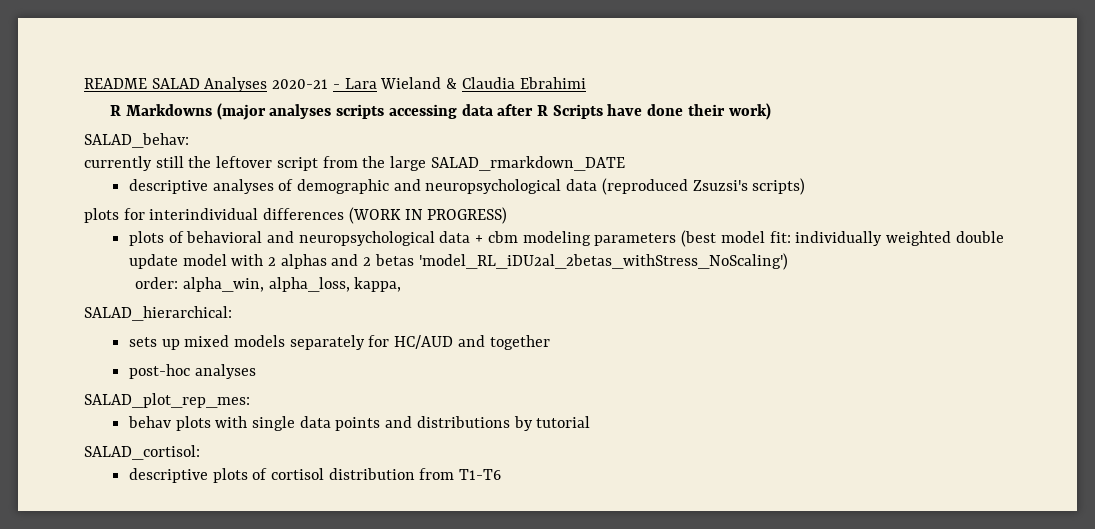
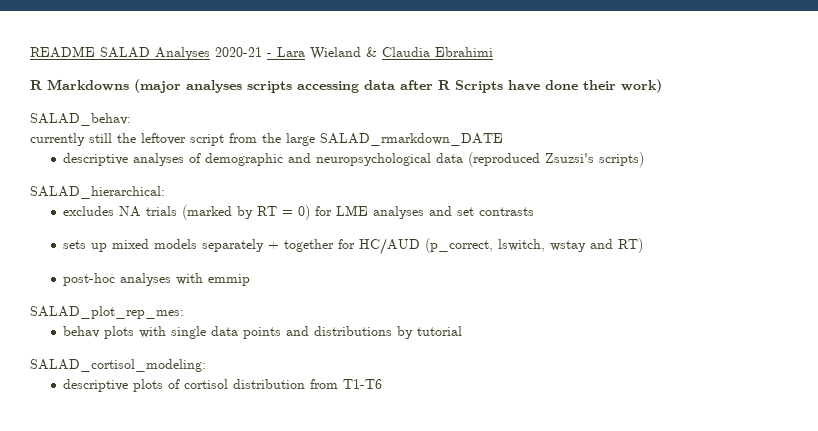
[84,207,508,224] [128,230,1004,247] [128,253,788,270] [135,277,402,292] [84,306,232,321] plots for interindividual differences (WORK IN PROGRESS) // plots of behavioral and neuropsychological data + cbm modeling parameters (best model fit: individually weighted double update model with 2 alphas and 2 betas 'model_RL_iDU2al_2betas_withStress_NoScaling') // order: alpha_win, alpha_loss, kappa, // SALAD_hierarchical: -> [30,186,165,199] [63,205,535,220] SALAD_hierarchical: // excludes NA trials (marked by RT = 0) for LME analyses and set contrasts
[368,335,550,350] for HC/AUD and together -> [268,238,644,255] + together for HC/AUD (p_correct, lswitch, wstay and RT)
(256, 371) none -> [176,273,251,286] with emmip
[84,445,200,460] SALAD_cortisol: -> [30,359,206,372] SALAD_cortisol_modeling:

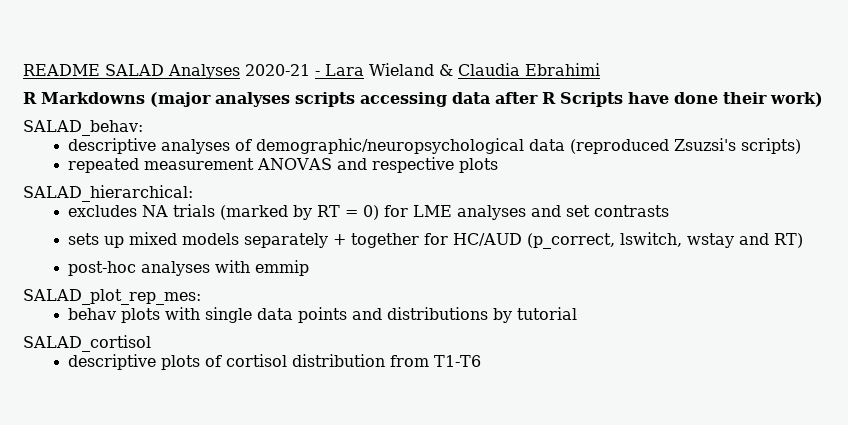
[30,133,503,146] // currently still the leftover script from the large SALAD_rmarkdown_DATE -> (143, 128) none
[205,153,432,166] demographic and neuropsychological -> [256,138,525,154] demographic/neuropsychological
(645, 159) none -> [68,157,499,173] // repeated measurement ANOVAS and respective plots
[30,359,206,372] SALAD_cortisol_modeling: -> [23,335,151,352] SALAD_cortisol

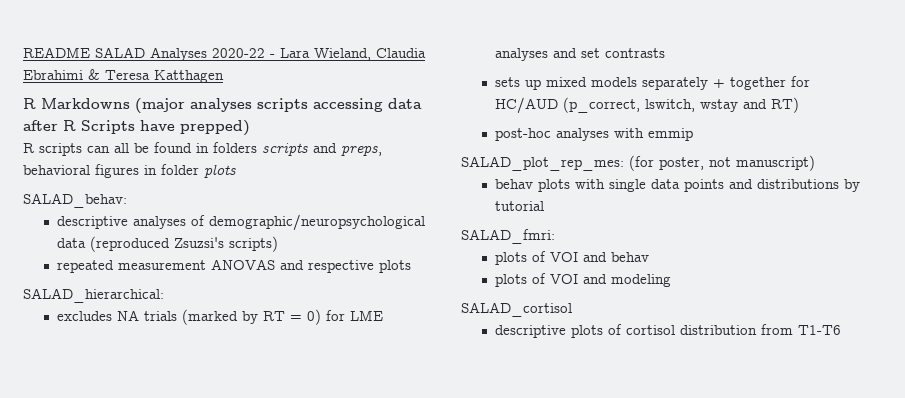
[245,64,310,76] 2020-21 -> [212,48,265,58] 2020-22
[369,63,453,76] Wieland & -> [314,48,371,61] Wieland,
(600, 69) none -> [88,69,224,83] & Teresa Katthagen
[674,92,823,107] done their work) -> [180,120,250,136] [23,142,382,156] [23,164,236,178] prepped) // R scripts can all be found in folders scripts and preps, behavioral figures in folder plots
(201, 297) none -> [629,155,815,171] (for poster, not manuscript)
(578, 313) none -> [461,229,555,244] [495,251,650,265] [495,273,672,287] // SALAD_fmri: // plots of VOI and behav // plots of VOI and modeling

